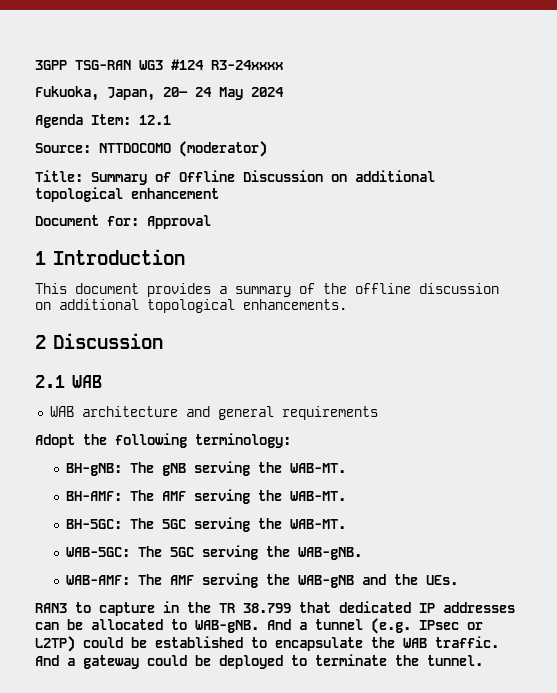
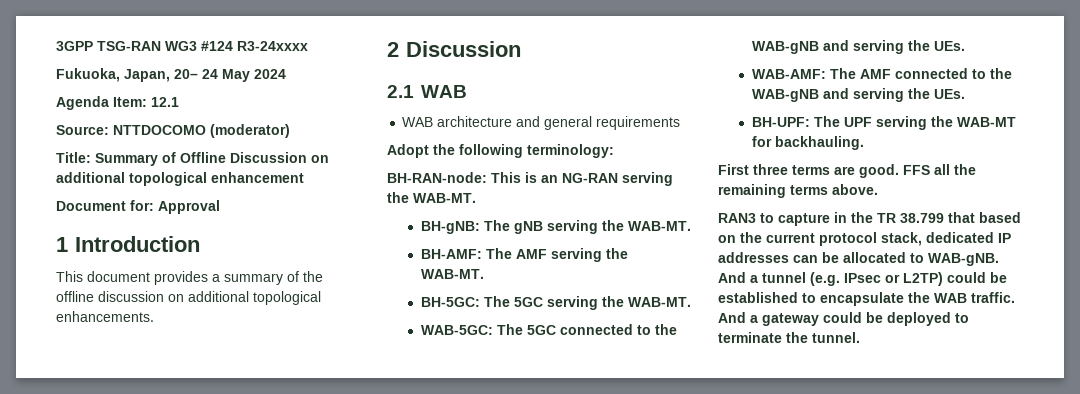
(291, 440) none -> [387,172,673,186] [387,192,476,203] // BH-RAN-node: This is an NG-RAN serving the WAB-MT.
[202,545,363,560] serving the WAB-gNB. -> [559,324,677,335] [751,40,965,54] connected to the WAB-gNB and serving the UEs.
[202,573,459,588] serving the WAB-gNB and the UEs. -> [894,68,1012,79] [751,88,965,102] [751,116,1016,130] [751,136,864,150] [718,164,976,178] [718,184,878,198] connected to the WAB-gNB and serving the UEs. // BH-UPF: The UPF serving the WAB-MT for backhauling. // First three terms are good. FFS all the remaining terms above.
(331, 607) none -> [979,212,1021,223] [718,232,922,246] based on the current protocol stack,

